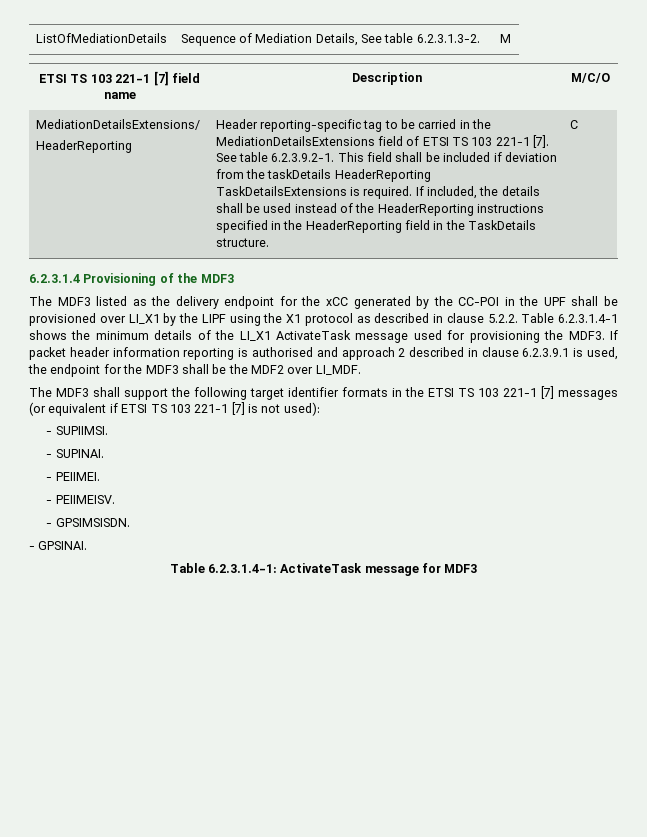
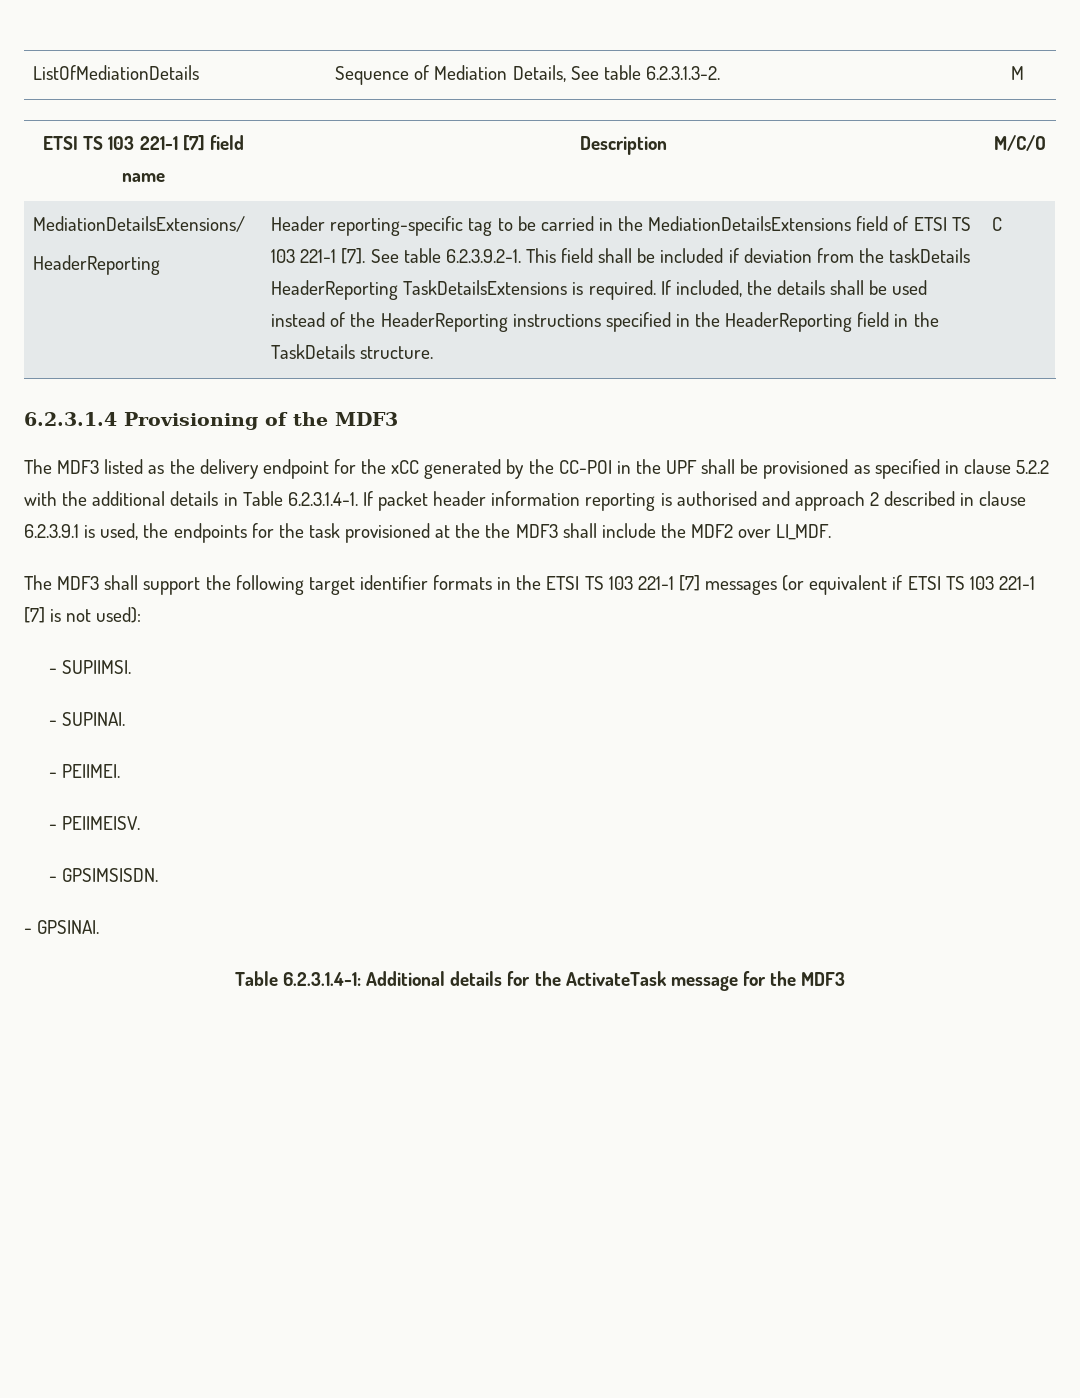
[99,313,618,326] [29,330,605,343] over LI_X1 by the LIPF using the X1 protocol as described in clause 5.2.2. Table 6.2.3.1.4-1 shows the minimum details of the LI_X1 ActivateTask message used for provisioning the MDF3. -> [853,459,1050,479] [24,491,358,506] as specified in clause 5.2.2 with the additional details in Table 6.2.3.1.4-1.
[50,364,227,377] endpoint for the MDF3 shall be -> [173,523,656,543] endpoints for the task provisioned at the the MDF3 shall include
(277, 568) none -> [366,971,561,986] Additional details for the
(442, 568) none -> [769,971,796,986] the

